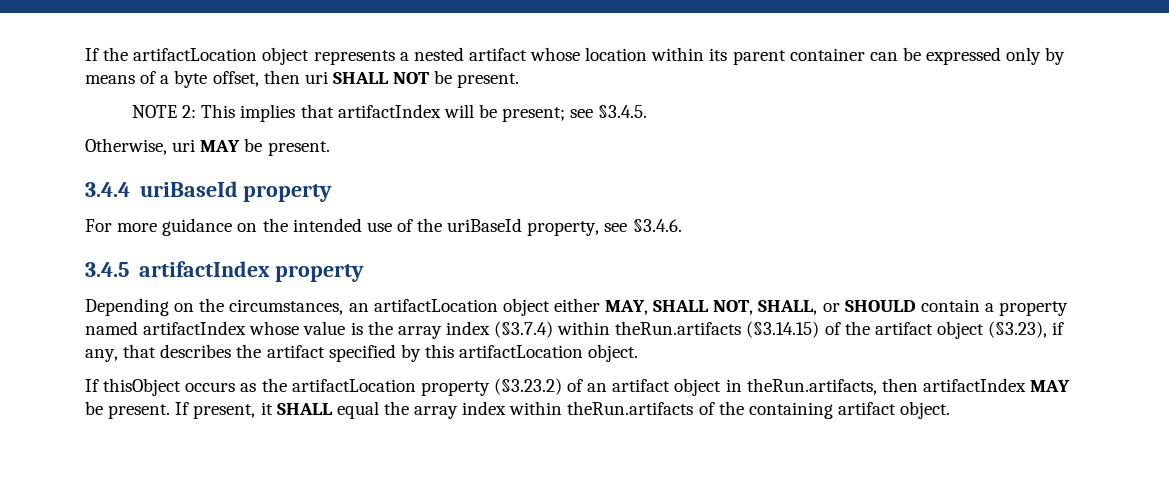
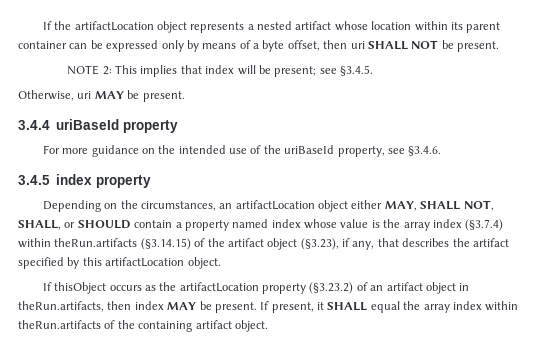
[337,104,441,118] artifactIndex -> [205,65,235,74] index
[138,261,270,277] artifactIndex -> [56,174,93,185] index
[143,321,247,335] artifactIndex -> [271,219,301,228] index
[922,378,1026,392] artifactIndex -> [134,301,164,310] index

